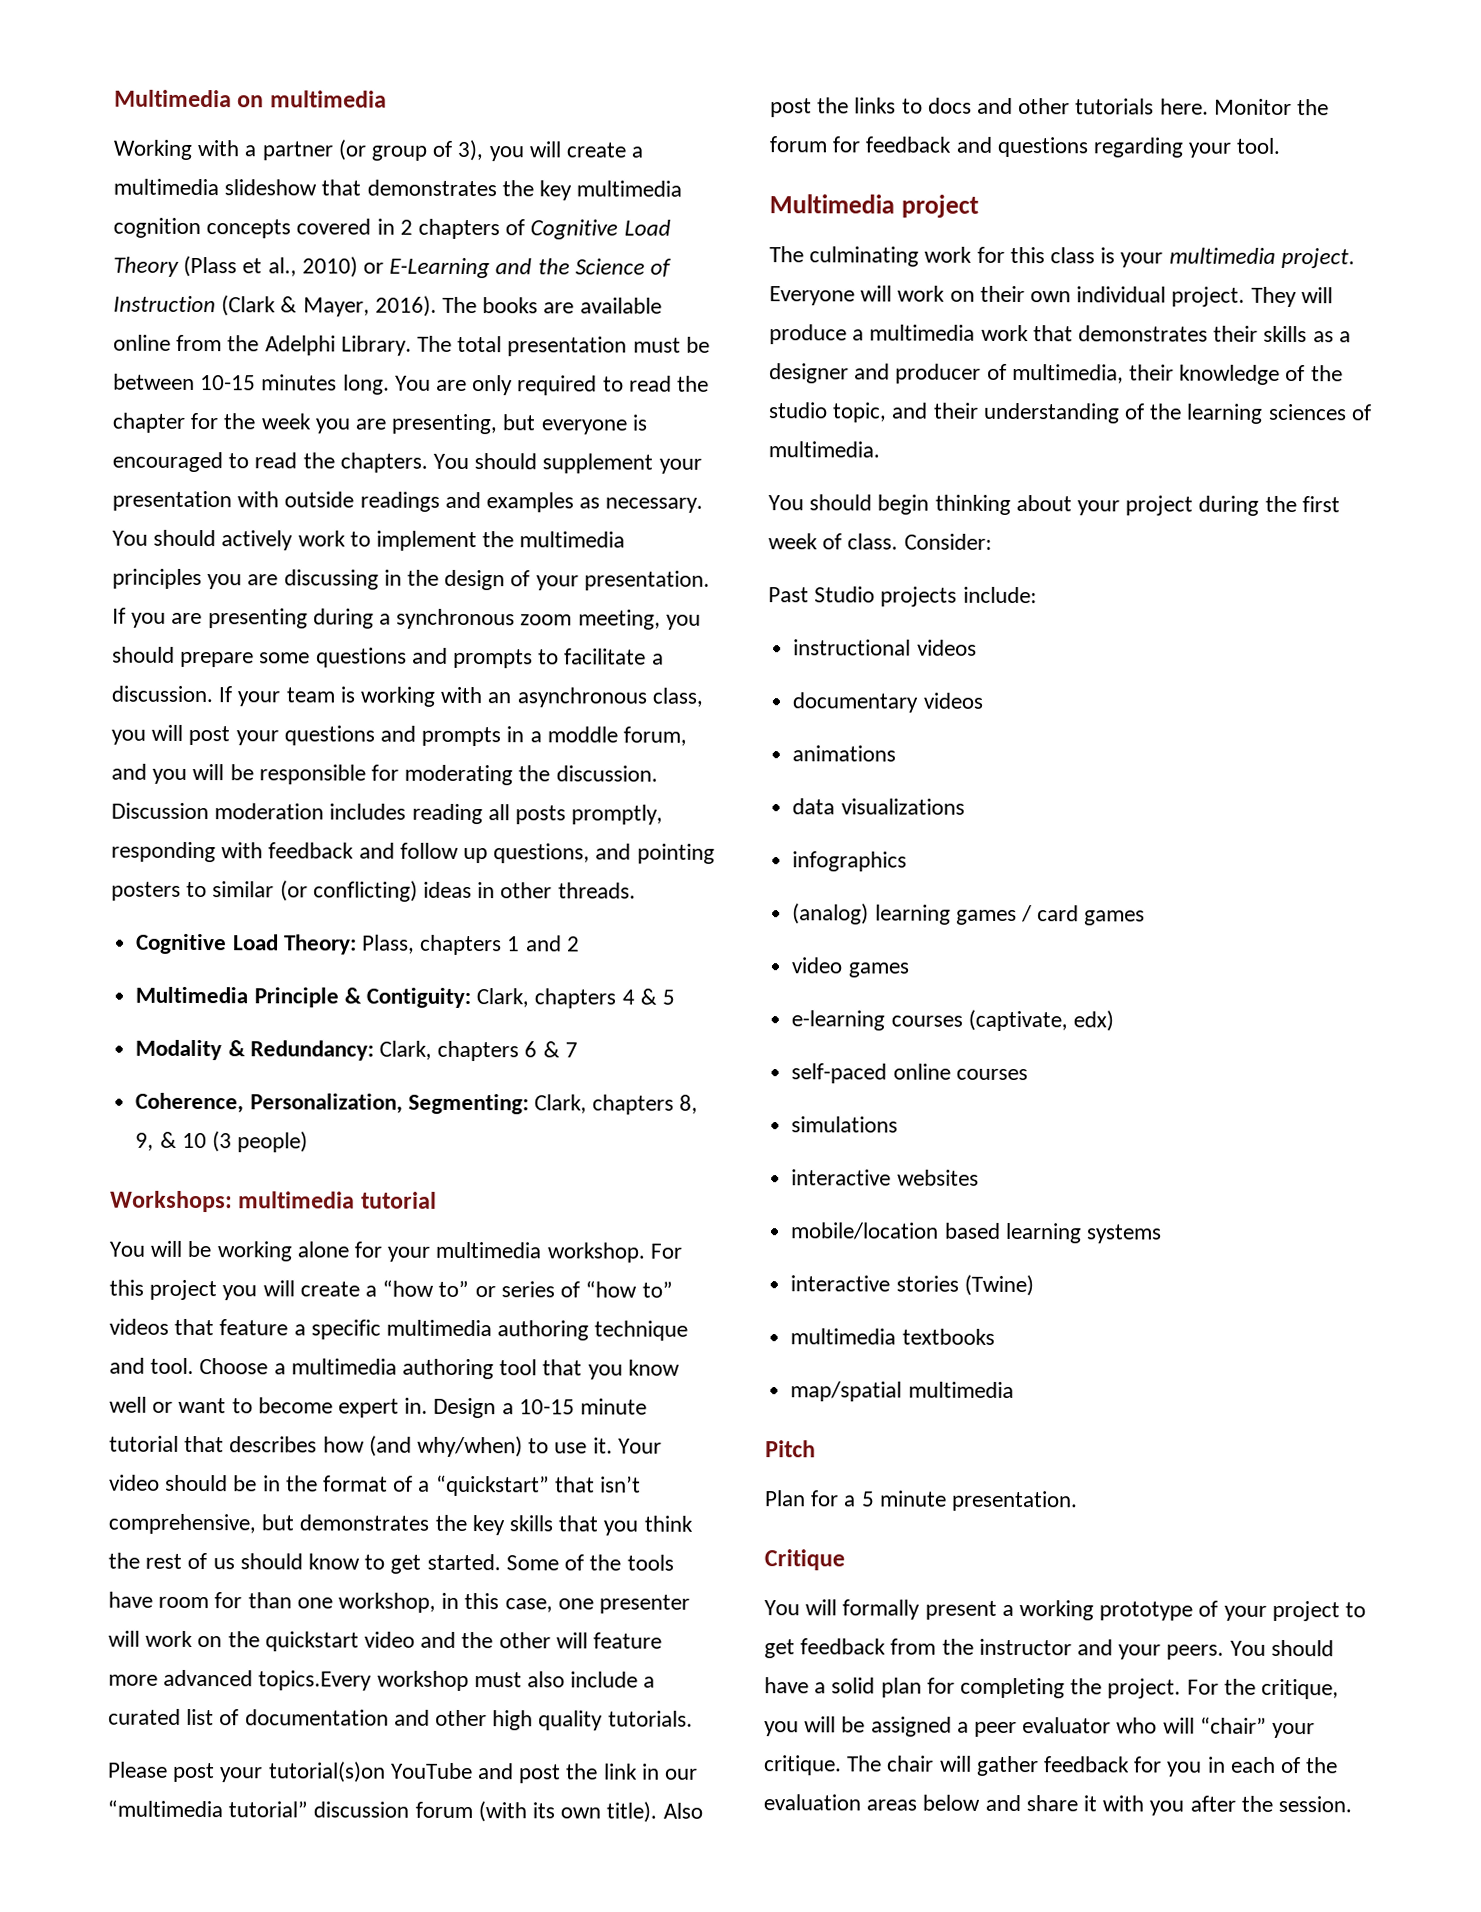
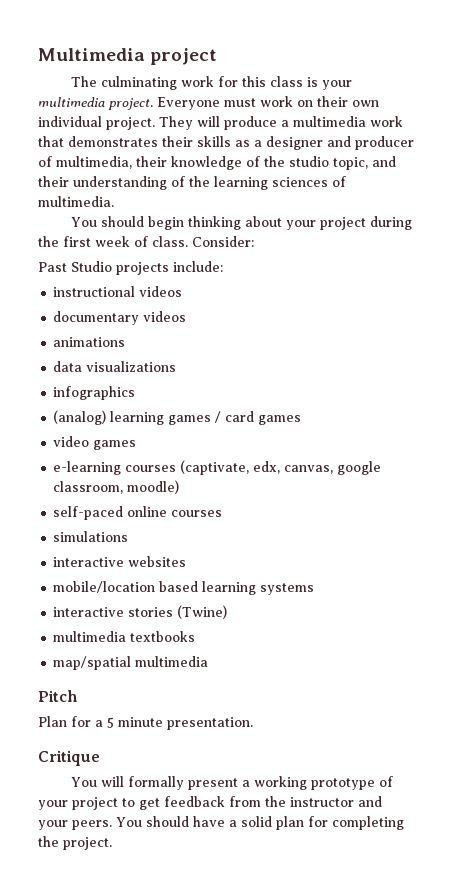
[114,89,387,108] [113,139,644,162] [113,178,683,201] [113,217,671,240] [113,255,673,279] [113,295,662,317] [113,334,710,357] [113,373,710,396] [112,412,647,435] [112,451,702,474] [112,490,704,513] [112,529,626,552] [112,568,710,591] [112,607,701,630] [112,646,664,669] [111,685,703,708] [111,724,688,747] [111,763,658,786] [111,802,664,825] [111,841,715,864] [111,880,636,902] [136,933,580,956] [135,986,675,1009] [135,1039,578,1062] [135,1092,699,1115] [135,1131,309,1153] [110,1190,437,1213] [109,1240,682,1263] [109,1279,673,1301] [109,1318,689,1341] [109,1357,680,1380] [109,1396,648,1419] [109,1435,662,1458] [109,1474,642,1497] [108,1513,693,1536] [108,1552,674,1574] [108,1591,691,1614] [108,1630,663,1652] [108,1669,656,1692] [108,1708,693,1731] [107,1761,699,1784] [107,1799,703,1823] [770,97,1330,118] [769,136,1282,158] [769,194,895,214] Multimedia on multimedia // Working with a partner (or group of 3), you will create a multimedia slideshow that demonstrates the key multimedia cognition concepts covered in 2 chapters of Cognitive Load Theory (Plass et al., 2010) or E-Learning and the Science of Instruction (Clark & Mayer, 2016). The books are available online from the Adelphi Library. The total presentation must be between 10-15 minutes long. You are only required to read the chapter for the week you are presenting, but everyone is encouraged to read the chapters. You should supplement your presentation with outside readings and examples as necessary. You should actively work to implement the multimedia principles you are discussing in the design of your presentation. If you are presenting during a synchronous zoom meeting, you should prepare some questions and prompts to facilitate a discussion. If your team is working with an asynchronous class, you will post your questions and prompts in a moddle forum, and you will be responsible for moderating the discussion. Discussion moderation includes reading all posts promptly, responding with feedback and follow up questions, and pointing posters to similar (or conflicting) ideas in other threads. // Cognitive Load Theory: Plass, chapters 1 and 2 // Multimedia Principle & Contiguity: Clark, chapters 4 & 5 // Modality & Redundancy: Clark, chapters 6 & 7 // Coherence, Personalization, Segmenting: Clark, chapters 8, 9, & 10 (3 people) // Workshops: multimedia tutorial // You will be working alone for your multimedia workshop. For this project you will create a “how to” or series of “how to” videos that feature a specific multimedia authoring technique and tool. Choose a multimedia authoring tool that you know well or want to become expert in. Design a 10-15 minute tutorial that describes how (and why/when) to use it. Your video should be in the format of a “quickstart” that isn’t comprehensive, but demonstrates the key skills that you think the rest of us should know to get started. Some of the tools have room for than one workshop, in this case, one presenter will work on the quickstart video and the other will feature more advanced topics.Every workshop must also include a curated list of documentation and other high quality tutorials. // Please post your tutorial(s)on YouTube and post the link in our “multimedia tutorial” discussion forum (with its own title). Also post the links to docs and other tutorials here. Monitor the forum for feedback and questions regarding your tool. // Multimedia -> [38,48,145,61] Multimedia
[860,285,893,302] will -> [224,98,256,107] must
[1072,1010,1114,1032] edx) -> [253,461,382,475] [53,480,180,494] edx, canvas, google classroom, moodle)
[1186,1678,1340,1700] [764,1716,1316,1739] [763,1755,1339,1777] [763,1794,1353,1816] For the critique, you will be assigned a peer evaluator who will “chair” your critique. The chair will gather feedback for you in each of the evaluation areas below and share it with you after the session. -> (112, 843) none

